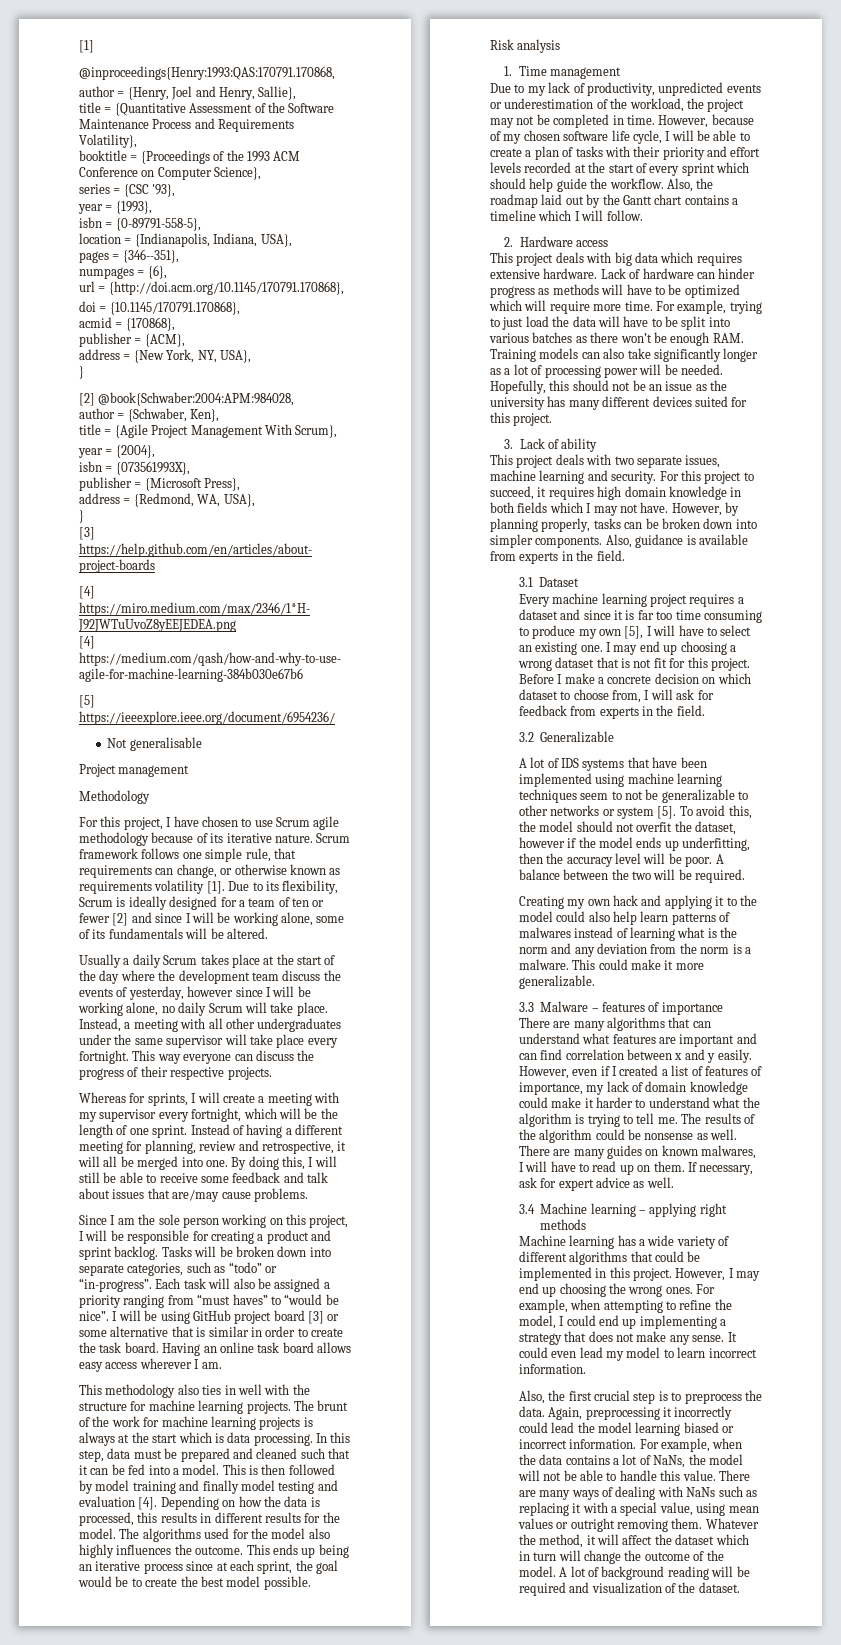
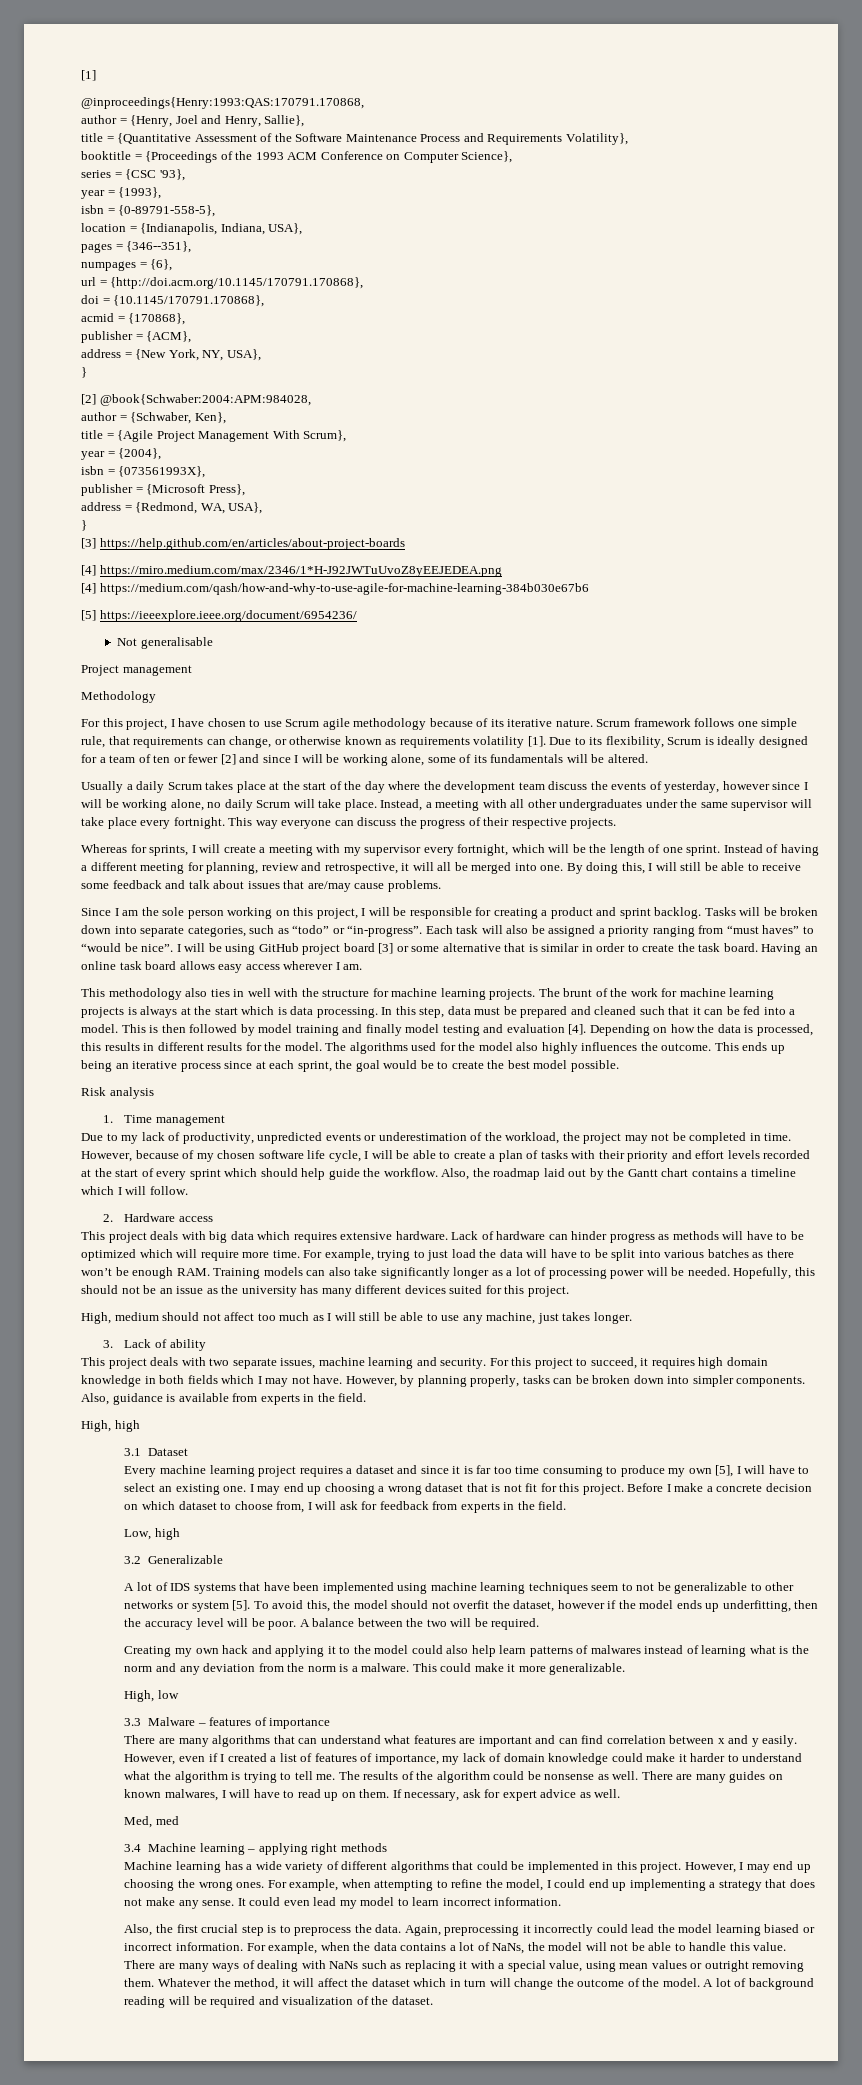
(553, 419) none -> [81,1312,632,1324] // High, medium should not affect too much as I will still be able to use any machine, just takes longer.
(625, 555) none -> [81,1420,140,1432] // High, high
(705, 710) none -> [124,1528,180,1540] // Low, high
(595, 982) none -> [124,1690,179,1702] // High, low
(674, 1182) none -> [124,1816,179,1828] // Med, med

